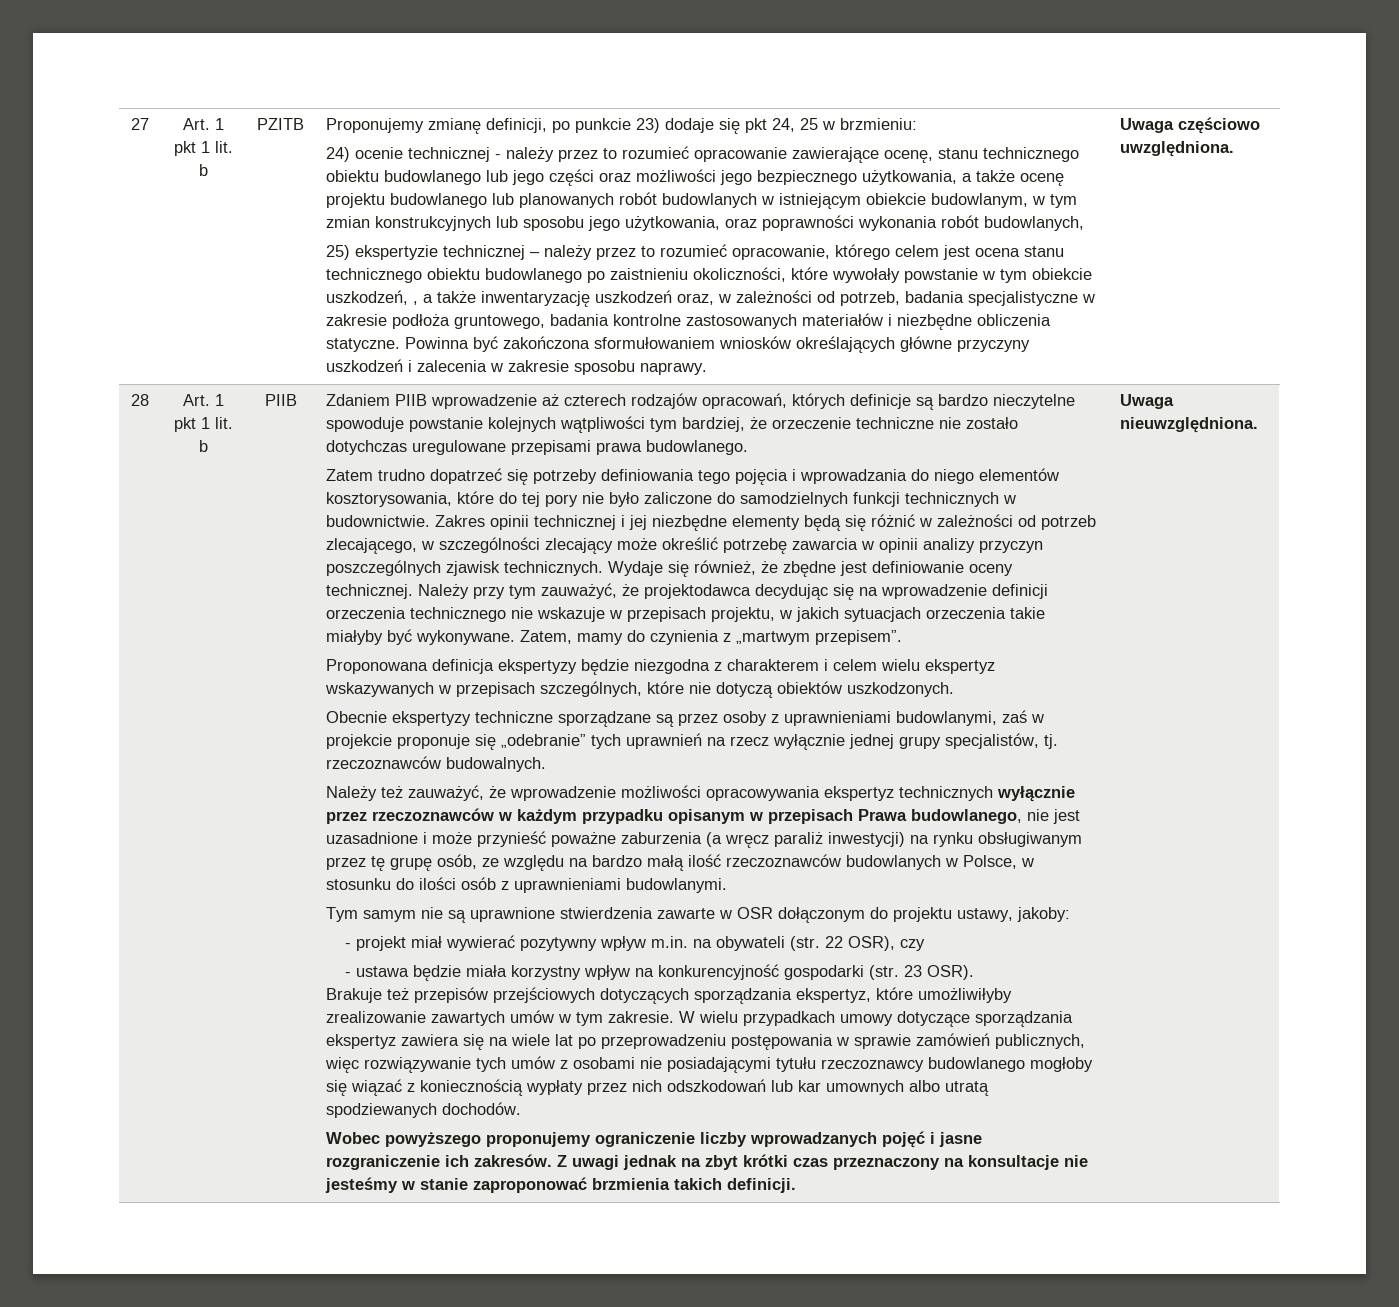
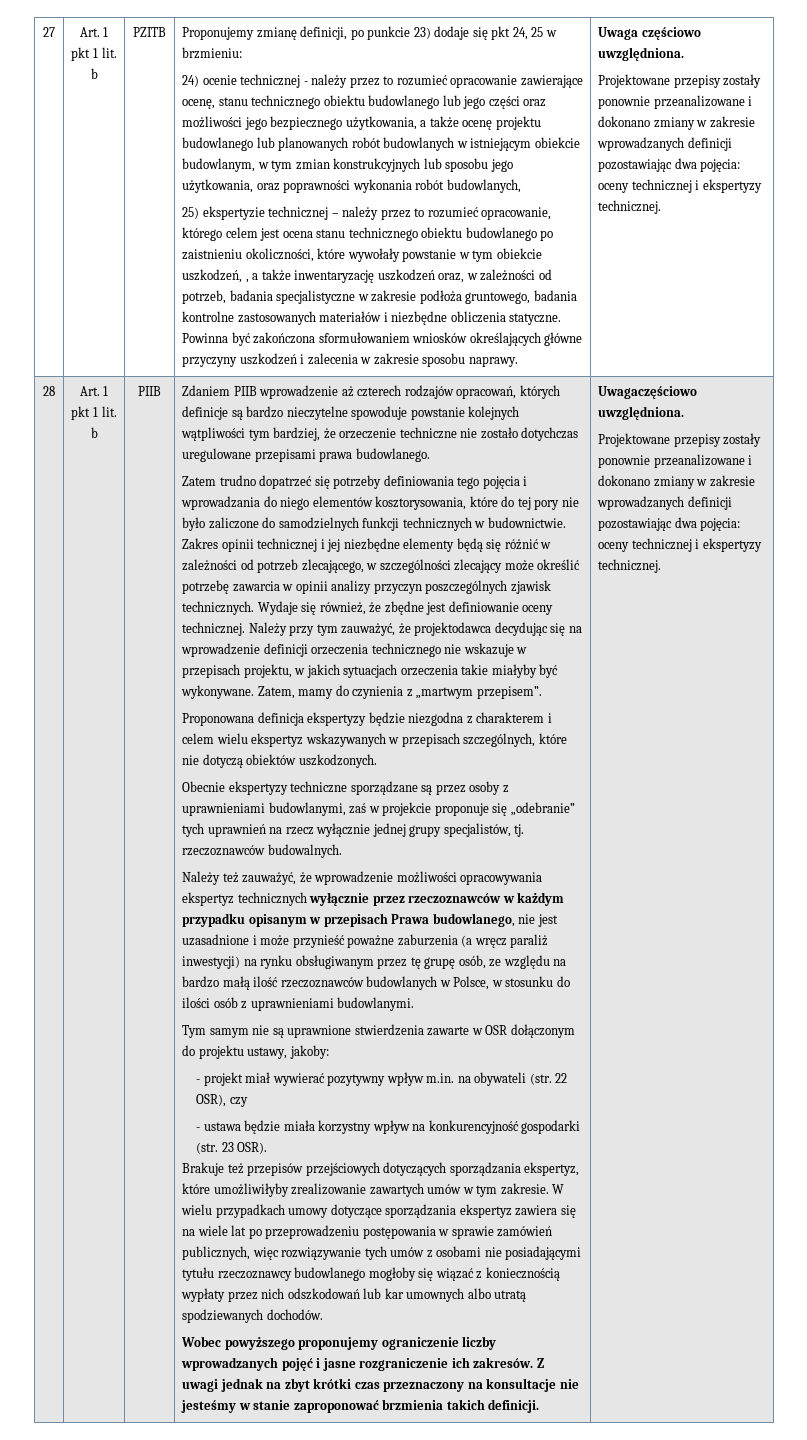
(1235, 149) none -> [598,74,762,88] [598,95,753,109] [598,116,755,130] [597,137,732,151] [598,158,741,172] [598,179,762,193] [598,200,662,214] // Projektowane przepisy zostały ponownie przeanalizowane i dokonano zmiany w zakresie wprowadzanych definicji pozostawiając dwa pojęcia: oceny technicznej i ekspertyzy technicznej.
[1120,394,1175,409] [1120,417,1259,433] Uwaga nieuwzględniona. -> [598,386,698,399] [598,406,685,420] [598,433,762,447] [598,454,753,468] [598,475,755,489] [597,496,732,510] [598,517,741,531] [598,538,762,552] [598,559,662,573] Uwagaczęściowo uwzględniona. // Projektowane przepisy zostały ponownie przeanalizowane i dokonano zmiany w zakresie wprowadzanych definicji pozostawiając dwa pojęcia: oceny technicznej i ekspertyzy technicznej.

